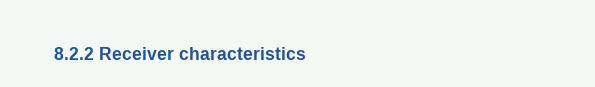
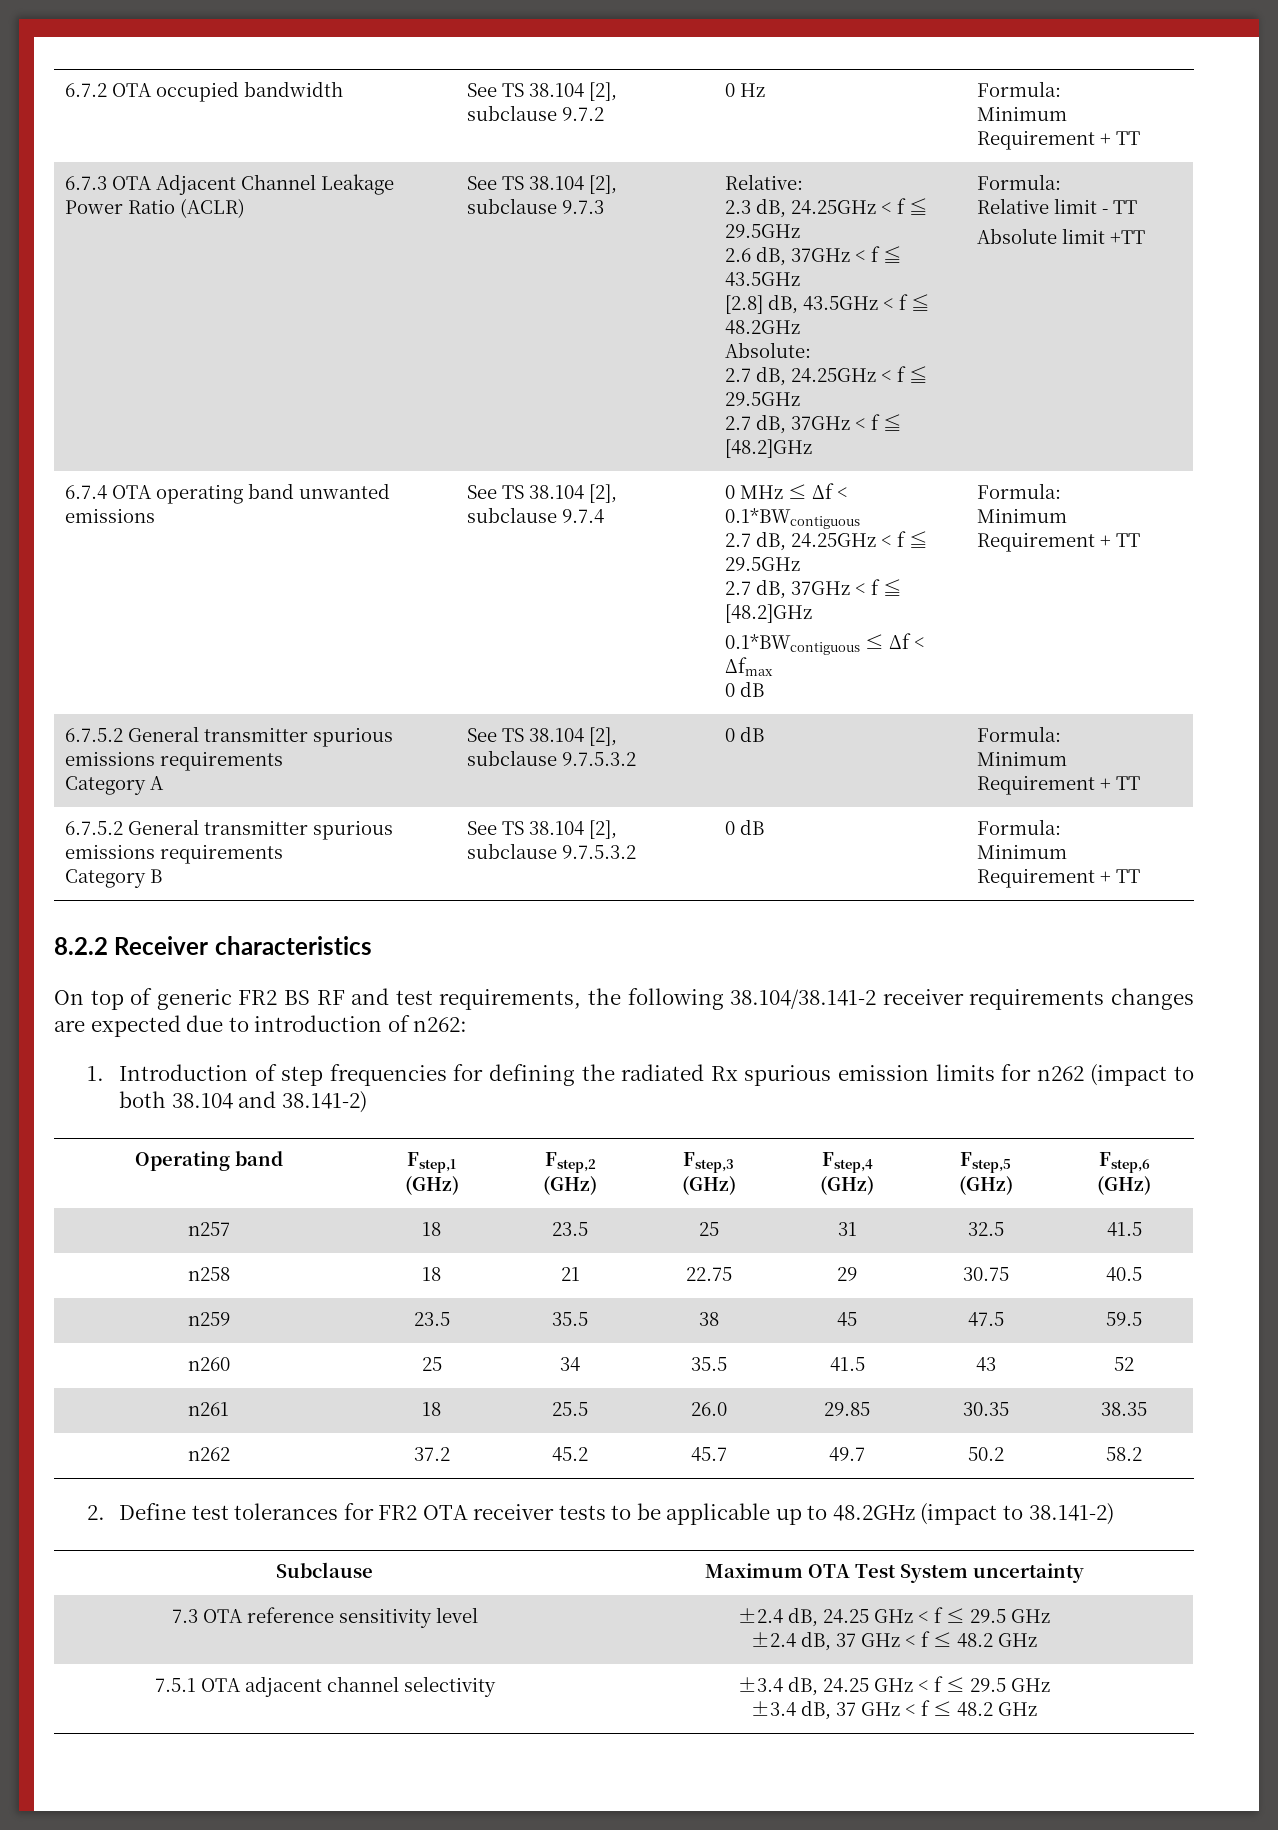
[54,47,306,60] 8.2.2 Receiver characteristics -> [65,81,344,102] [467,82,618,101] [467,105,605,121] [725,83,766,97] [977,81,1062,97] [977,106,1068,121] [977,130,1141,150] [65,174,395,195] [65,198,246,218] [467,175,618,194] [467,198,605,214] [725,174,804,190] [725,198,929,218] [725,224,801,238] [725,246,903,266] [725,272,801,286] [725,294,931,314] [725,320,801,334] [725,342,812,358] [725,366,929,386] [725,392,801,406] [725,414,903,434] [725,439,813,458] [977,174,1062,190] [977,198,1138,214] [977,228,1146,244] [65,483,391,504] [65,508,156,523] [467,484,618,503] [467,507,605,523] [725,483,849,499] [725,508,861,529] [725,531,929,551] [725,557,801,571] [725,579,903,599] [725,604,813,623] [725,633,926,655] [725,657,774,676] [725,681,765,697] [977,483,1062,499] [977,508,1068,523] [977,532,1141,552] [65,726,394,747] [65,751,284,771] [65,776,165,795] [467,727,618,746] [467,750,637,766] [725,726,765,742] [977,726,1062,742] [977,751,1068,766] [977,775,1141,795] [65,819,394,840] [65,844,284,864] [65,869,163,888] [467,820,618,839] [467,843,637,859] [725,819,765,835] [977,819,1062,835] [977,844,1068,859] [977,868,1141,888] [54,936,372,955] [54,988,1194,1010] [54,1015,468,1037] [86,1064,1195,1086] [118,1091,367,1113] [134,1151,283,1171] [407,1152,456,1173] [404,1176,459,1195] [544,1152,596,1173] [543,1176,597,1195] [683,1152,734,1173] [681,1176,736,1195] [821,1152,873,1173] [820,1176,874,1195] [960,1152,1011,1173] [958,1176,1013,1195] [1098,1152,1150,1173] [1097,1176,1151,1195] [187,1222,230,1236] [422,1222,441,1236] [552,1222,588,1236] [698,1222,719,1236] [837,1222,857,1236] [967,1222,1004,1236] [1106,1222,1142,1236] [187,1267,230,1281] [422,1267,441,1281] [560,1267,580,1281] [685,1267,732,1281] [837,1267,857,1281] [962,1267,1009,1281] [1106,1267,1142,1281] [187,1312,230,1326] [413,1312,450,1326] [552,1312,588,1326] [698,1312,719,1326] [837,1312,857,1326] [967,1312,1004,1326] [1106,1312,1142,1326] [187,1357,230,1371] [421,1357,442,1371] [560,1357,580,1371] [690,1357,727,1371] [829,1357,865,1371] [975,1357,996,1371] [1114,1357,1134,1371] [188,1402,229,1416] [422,1402,441,1416] [552,1402,588,1416] [690,1402,727,1416] [824,1402,870,1416] [962,1402,1009,1416] [1101,1402,1147,1416] [187,1447,230,1461] [413,1447,450,1461] [552,1447,588,1461] [690,1447,727,1461] [829,1447,865,1461] [967,1447,1004,1461] [1106,1447,1142,1461] [86,1503,1114,1525] [276,1562,373,1578] [704,1563,1084,1583] [171,1607,478,1628] [738,1607,1050,1627] [751,1631,1037,1651] [154,1676,496,1697] [738,1676,1050,1696] [751,1700,1037,1720] 6.7.2 OTA occupied bandwidth | See TS 38.104 [2], subclause 9.7.2 | 0 Hz | Formula: // Minimum Requirement + TT // 6.7.3 OTA Adjacent Channel Leakage Power Ratio (ACLR) | See TS 38.104 [2], subclause 9.7.3 | Relative: // 2.3 dB, 24.25GHz < f ≦ 29.5GHz // 2.6 dB, 37GHz < f ≦ 43.5GHz // [2.8] dB, 43.5GHz < f ≦ 48.2GHz // Absolute: // 2.7 dB, 24.25GHz < f ≦ 29.5GHz // 2.7 dB, 37GHz < f ≦ [48.2]GHz | Formula: // Relative limit - TT // Absolute limit +TT // 6.7.4 OTA operating band unwanted emissions | See TS 38.104 [2], subclause 9.7.4 | 0 MHz ≤ Δf < 0.1*BWcontiguous // 2.7 dB, 24.25GHz < f ≦ 29.5GHz // 2.7 dB, 37GHz < f ≦ [48.2]GHz // 0.1*BWcontiguous ≤ Δf < Δfmax // 0 dB | Formula: // Minimum Requirement + TT // 6.7.5.2 General transmitter spurious emissions requirements // Category A | See TS 38.104 [2], subclause 9.7.5.3.2 | 0 dB | Formula: // Minimum Requirement + TT // 6.7.5.2 General transmitter spurious emissions requirements // Category B | See TS 38.104 [2], subclause 9.7.5.3.2 | 0 dB | Formula: // Minimum Requirement + TT // 8.2.2 Receiver characteristics // On top of generic FR2 BS RF and test requirements, the following 38.104/38.141-2 receiver requirements changes are expected due to introduction of n262: // 1. Introduction of step frequencies for defining the radiated Rx spurious emission limits for n262 (impact to both 38.104 and 38.141-2) // Operating band | Fstep,1 // (GHz) | Fstep,2 // (GHz) | Fstep,3 // (GHz) | Fstep,4 // (GHz) | Fstep,5 // (GHz) | Fstep,6 // (GHz) // n257 | 18 | 23.5 | 25 | 31 | 32.5 | 41.5 // n258 | 18 | 21 | 22.75 | 29 | 30.75 | 40.5 // n259 | 23.5 | 35.5 | 38 | 45 | 47.5 | 59.5 // n260 | 25 | 34 | 35.5 | 41.5 | 43 | 52 // n261 | 18 | 25.5 | 26.0 | 29.85 | 30.35 | 38.35 // n262 | 37.2 | 45.2 | 45.7 | 49.7 | 50.2 | 58.2 // 2. Define test tolerances for FR2 OTA receiver tests to be applicable up to 48.2GHz (impact to 38.141-2) // Subclause | Maximum OTA Test System uncertainty // 7.3 OTA reference sensitivity level | ±2.4 dB, 24.25 GHz < f ≤ 29.5 GHz // ±2.4 dB, 37 GHz < f ≤ 48.2 GHz // 7.5.1 OTA adjacent channel selectivity | ±3.4 dB, 24.25 GHz < f ≤ 29.5 GHz // ±3.4 dB, 37 GHz < f ≤ 48.2 GHz

